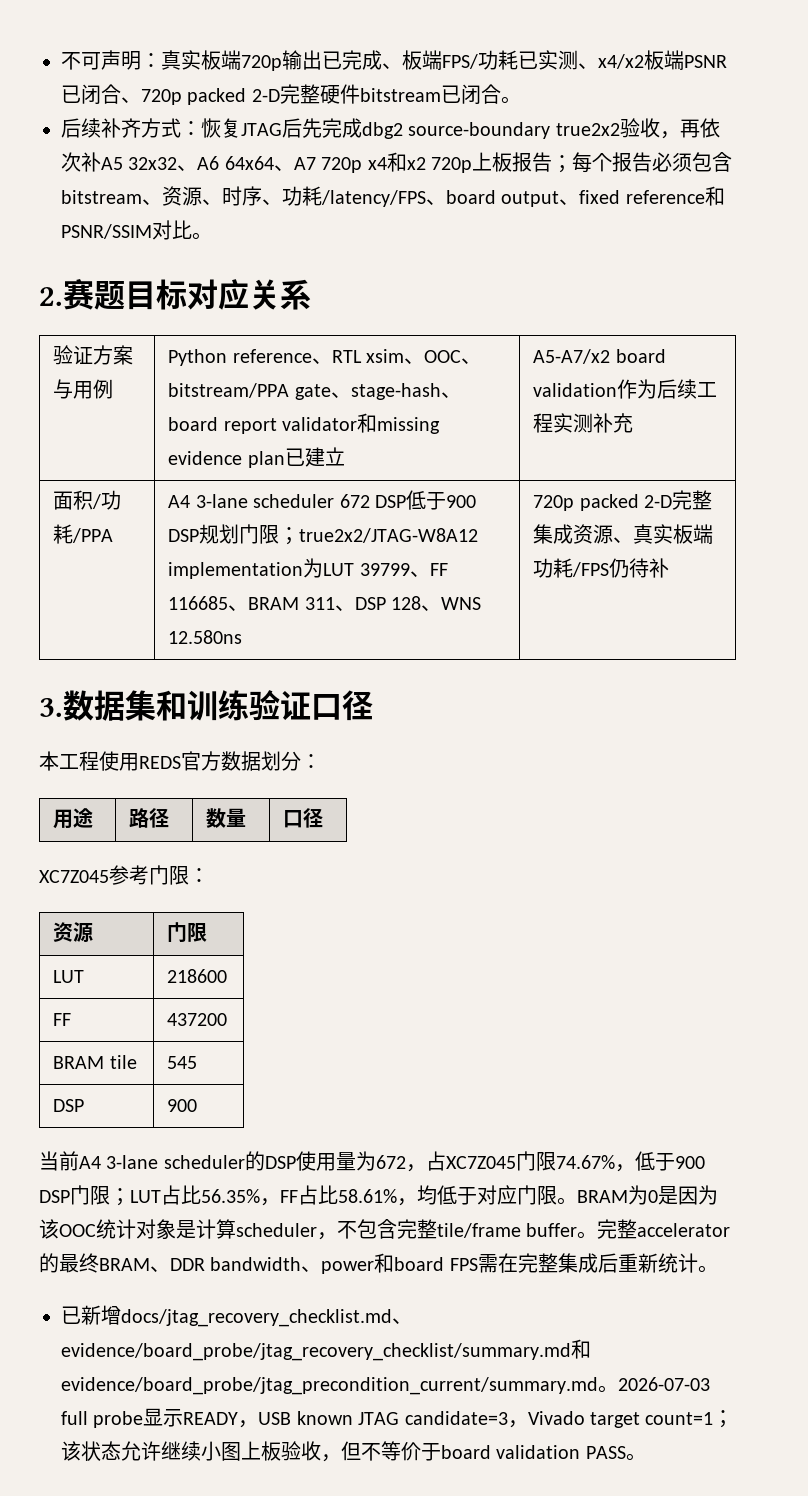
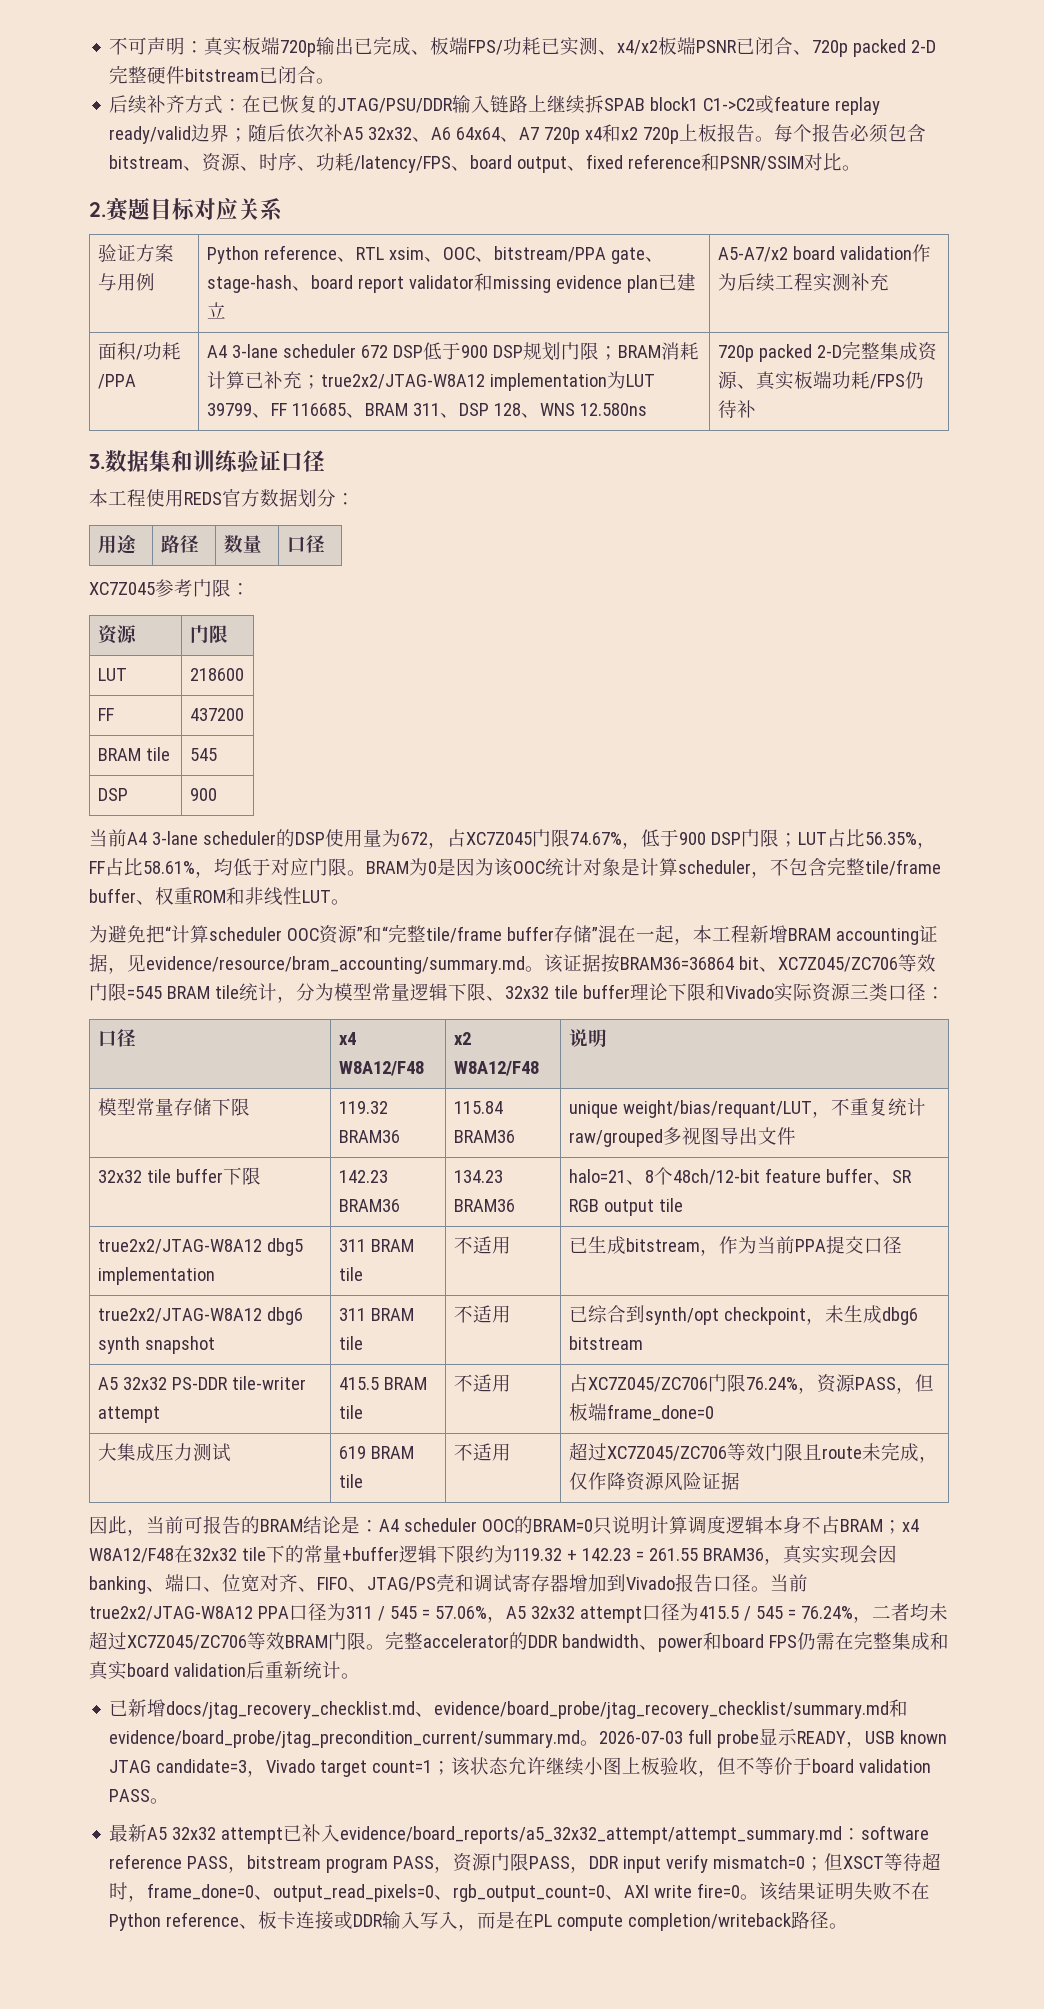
[201,118,700,139] 恢复JTAG后先完成dbg2 source-boundary true2x2验收，再 -> [242,95,881,115] [109,124,287,144] 在已恢复的JTAG/PSU/DDR输入链路上继续拆SPAB block1 C1->C2或feature replay ready/valid边界；随后
[552,155,572,173] ； -> [755,136,775,142] 。
(300, 536) none -> [617,342,699,360] [206,371,321,389] BRAM消耗计算已补充；
(578, 1230) none -> [136,887,350,906] [89,924,938,945] [89,954,936,974] [89,983,945,1003] [97,1029,136,1047] [338,1032,356,1045] [338,1061,424,1076] [453,1032,471,1045] [453,1061,539,1076] [568,1029,607,1047] [97,1098,250,1116] [338,1101,388,1114] [338,1130,400,1143] [453,1101,503,1114] [453,1130,515,1143] [568,1098,926,1118] [568,1127,796,1147] [97,1167,261,1185] [338,1170,388,1183] [338,1199,400,1212] [453,1170,503,1183] [453,1199,515,1212] [568,1167,912,1185] [568,1198,683,1216] [97,1238,303,1256] [97,1267,215,1285] [338,1239,414,1252] [338,1267,363,1281] [453,1236,511,1254] [568,1236,902,1256] [97,1307,303,1325] [97,1336,215,1354] [338,1308,414,1321] [338,1336,363,1350] [453,1305,511,1323] [568,1305,918,1325] [568,1336,643,1350] [97,1376,306,1390] [97,1406,160,1423] [338,1377,427,1390] [338,1405,363,1419] [453,1374,511,1392] [568,1374,934,1394] [568,1403,714,1421] [97,1443,231,1462] [338,1446,414,1459] [338,1474,363,1488] [453,1443,511,1461] [568,1442,938,1463] [568,1472,740,1491] [89,1515,919,1536] [89,1545,897,1565] [89,1573,808,1594] [89,1603,948,1623] [89,1631,366,1650] 、权重ROM和非线性LUT。 // 为避免把“计算scheduler OOC资源”和“完整tile/frame buffer存储”混在一起，本工程新增BRAM accounting证据，见evidence/resource/bram_accounting/summary.md。该证据按BRAM36=36864 bit、XC7Z045/ZC706等效门限=545 BRAM tile统计，分为模型常量逻辑下限、32x32 tile buffer理论下限和Vivado实际资源三类口径： // 口径 | x4 W8A12/F48 | x2 W8A12/F48 | 说明 // 模型常量存储下限 | 119.32 BRAM36 | 115.84 BRAM36 | unique weight/bias/requant/LUT，不重复统计raw/grouped多视图导出文件 // 32x32 tile buffer下限 | 142.23 BRAM36 | 134.23 BRAM36 | halo=21、8个48ch/12-bit feature buffer、SR RGB output tile // true2x2/JTAG-W8A12 dbg5 implementation | 311 BRAM tile | 不适用 | 已生成bitstream，作为当前PPA提交口径 // true2x2/JTAG-W8A12 dbg6 synth snapshot | 311 BRAM tile | 不适用 | 已综合到synth/opt checkpoint，未生成dbg6 bitstream // A5 32x32 PS-DDR tile-writer attempt | 415.5 BRAM tile | 不适用 | 占XC7Z045/ZC706门限76.24%，资源PASS，但板端frame_done=0 // 大集成压力测试 | 619 BRAM tile | 不适用 | 超过XC7Z045/ZC706等效门限且route未完成，仅作降资源风险证据 // 因此，当前可报告的BRAM结论是：A4 scheduler OOC的BRAM=0只说明计算调度逻辑本身不占BRAM；x4 W8A12/F48在32x32 tile下的常量+buffer逻辑下限约为119.32 + 142.23 = 261.55 BRAM36，真实实现会因banking、端口、位宽对齐、FIFO、JTAG/PS壳和调试寄存器增加到Vivado报告口径。当前true2x2/JTAG-W8A12 PPA口径为311 / 545 = 57.06%，A5 32x32 attempt口径为415.5 / 545 = 76.24%，二者均未超过XC7Z045/ZC706等效BRAM门限
[59,1253,170,1273] 最终BRAM、 -> (528, 1641) none
(478, 1264) none -> [796,1632,816,1650] 仍
(598, 1263) none -> [929,1632,949,1650] [89,1661,246,1680] 和真实board validation
(646, 1457) none -> [109,1824,930,1844] [109,1852,942,1873] [109,1882,931,1902] [109,1911,849,1931] // 最新A5 32x32 attempt已补入evidence/board_reports/a5_32x32_attempt/attempt_summary.md：software reference PASS，bitstream program PASS，资源门限PASS，DDR input verify mismatch=0；但XSCT等待超时，frame_done=0、output_read_pixels=0、rgb_output_count=0、AXI write fire=0。该结果证明失败不在Python reference、板卡连接或DDR输入写入，而是在PL compute completion/writeback路径。

